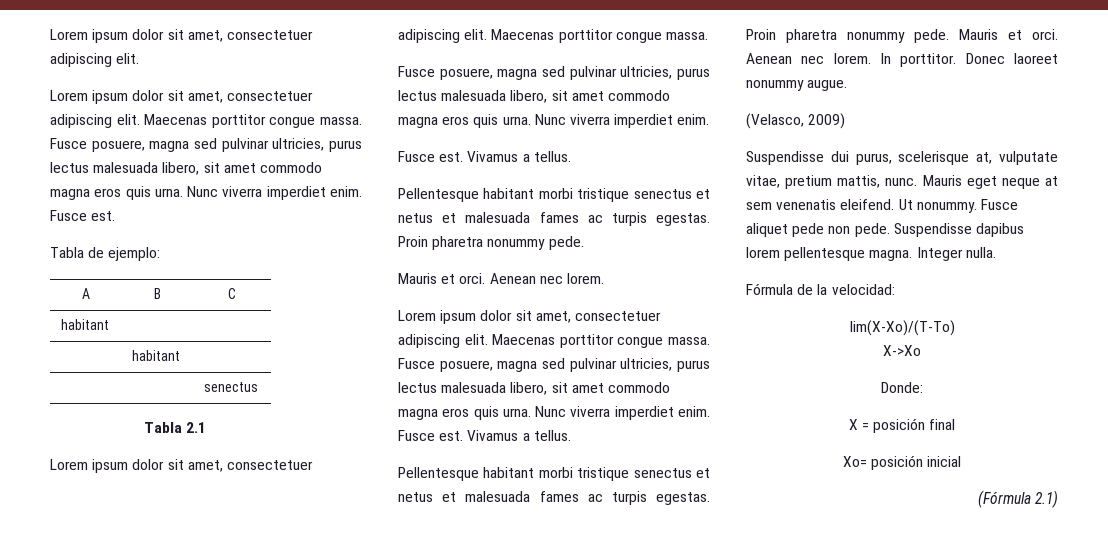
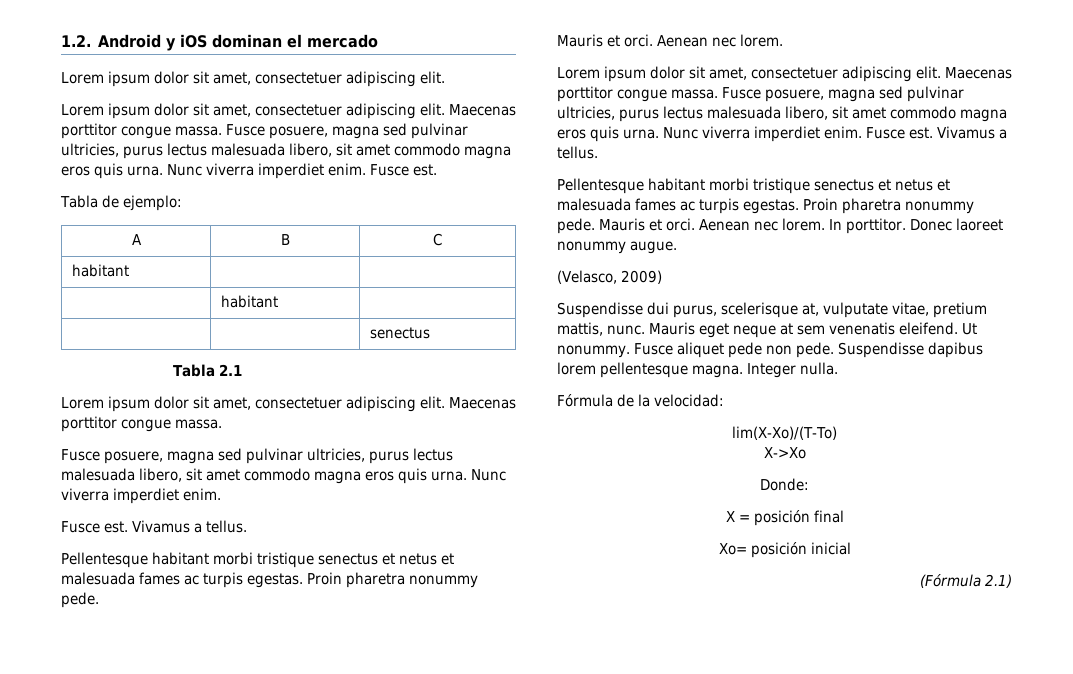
(50, 34) none -> [61,34,379,51] 1.2. Android y iOS dominan el mercado //

